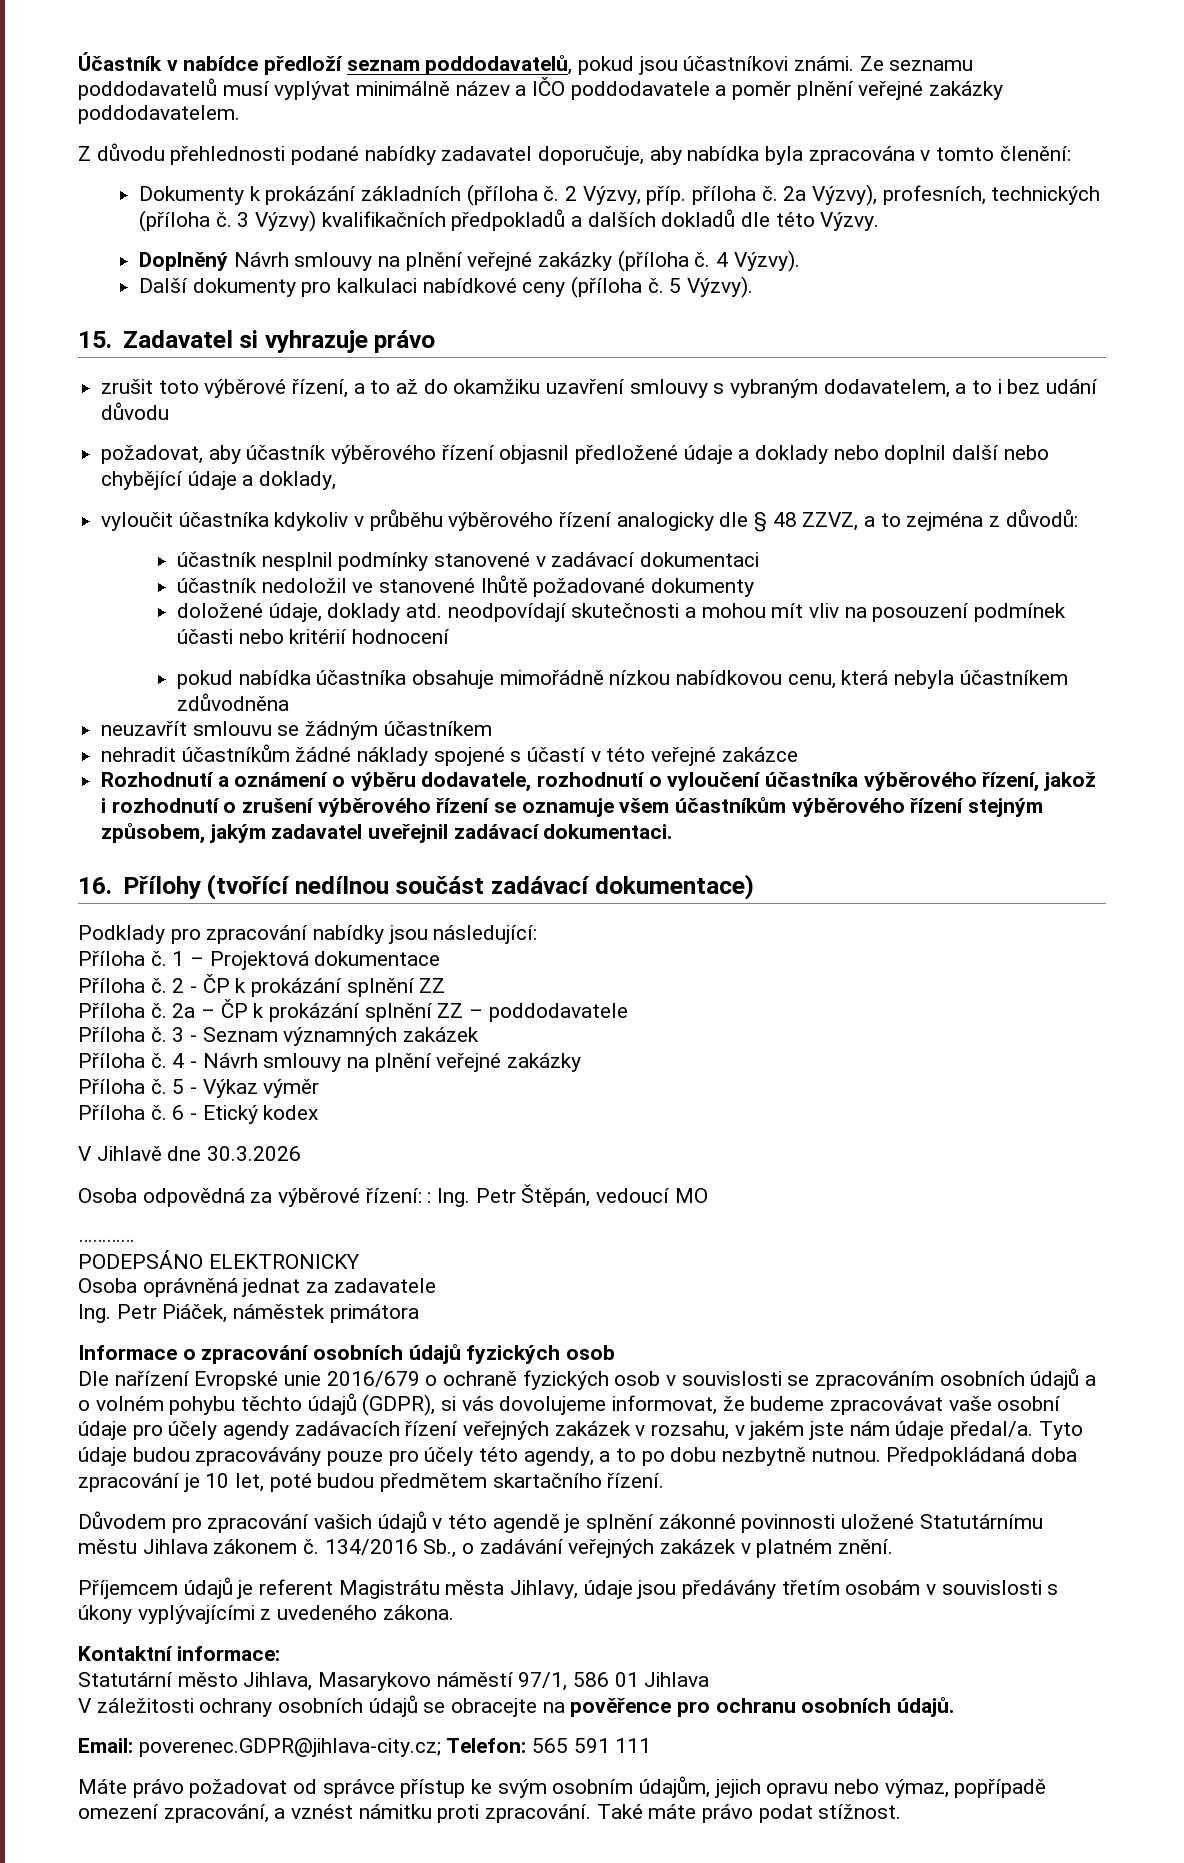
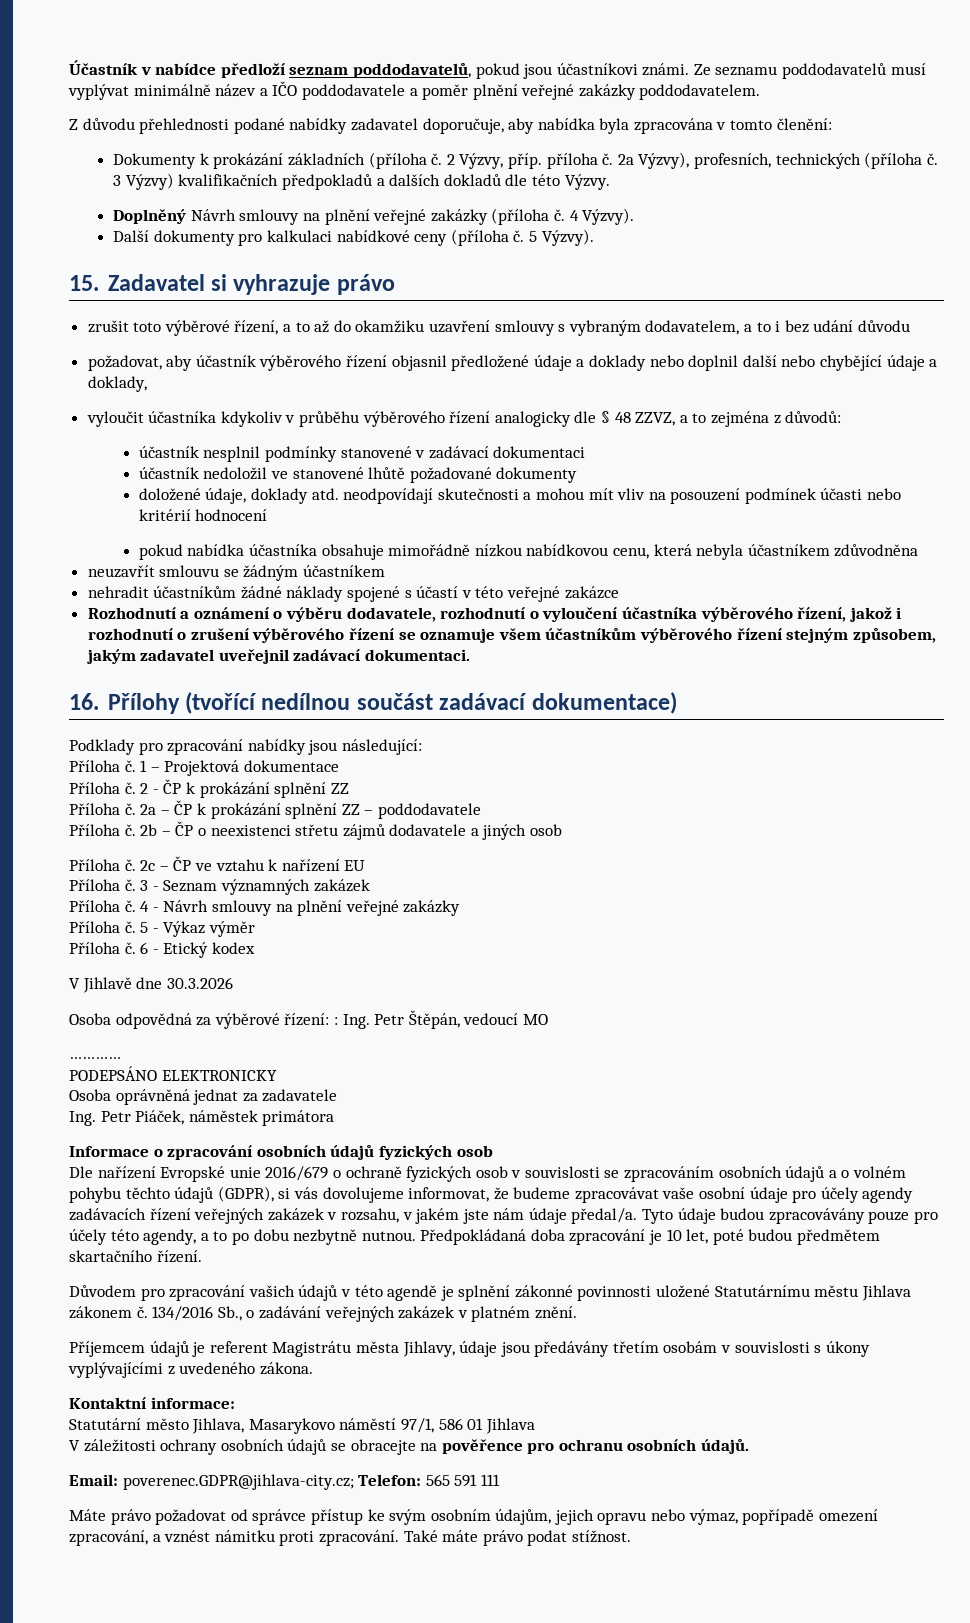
(628, 1012) none -> [69,821,563,840] [69,856,366,872] // Příloha č. 2b – ČP o neexistenci střetu zájmů dodavatele a jiných osob // Příloha č. 2c – ČP ve vztahu k nařízení EU

